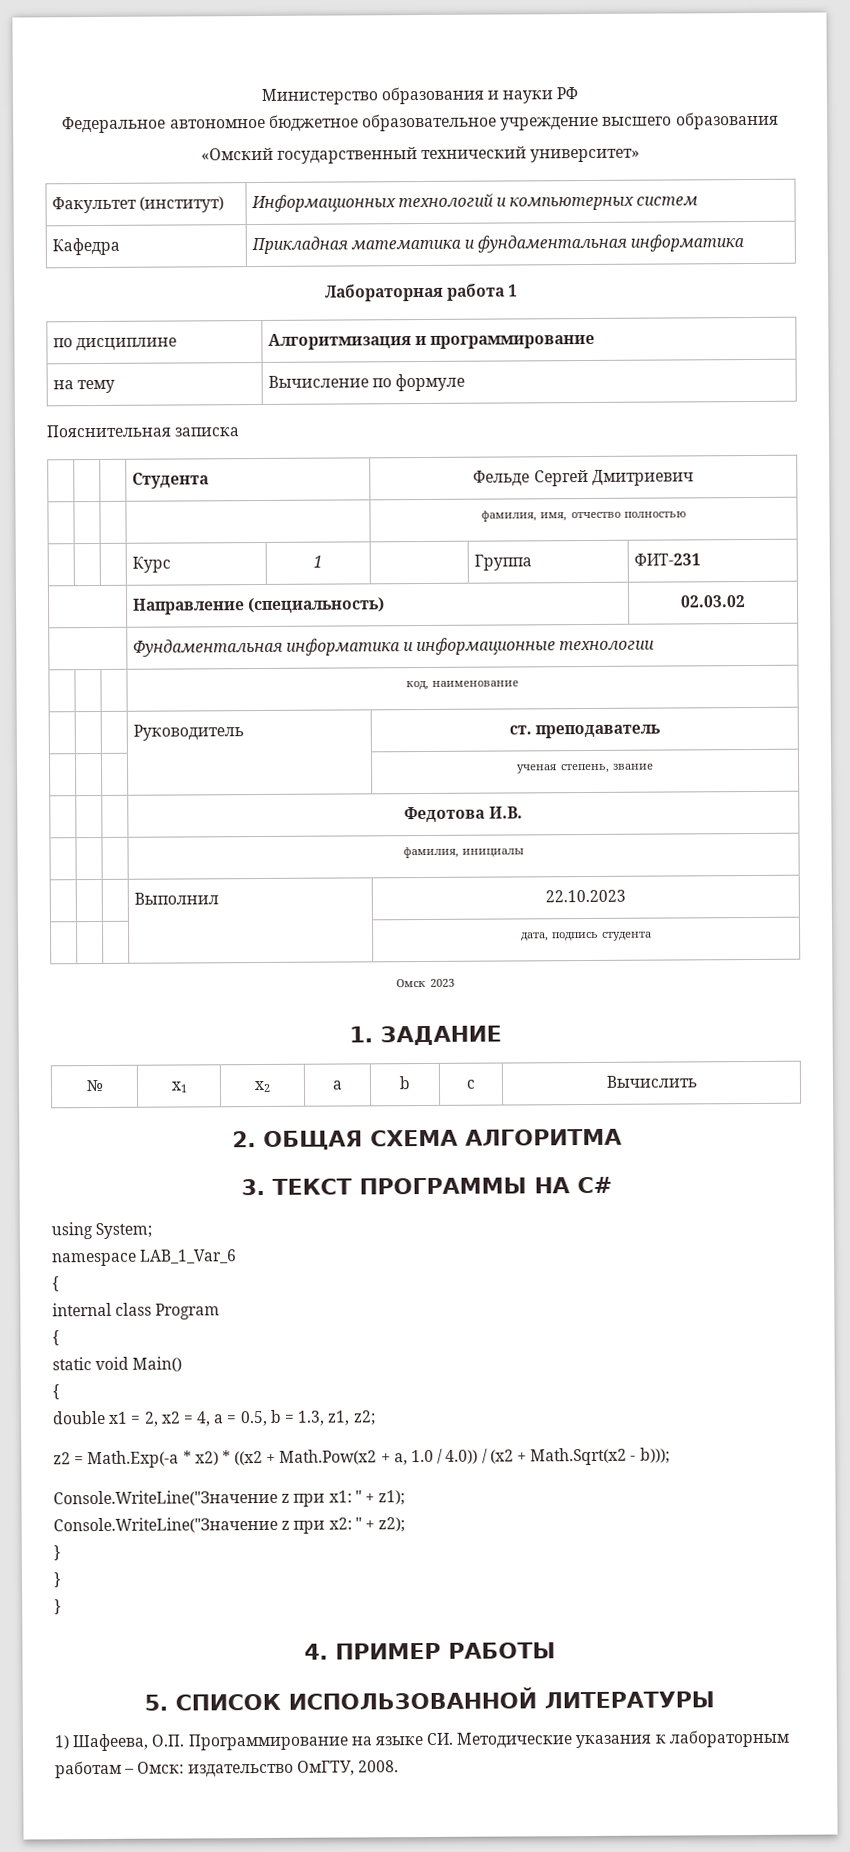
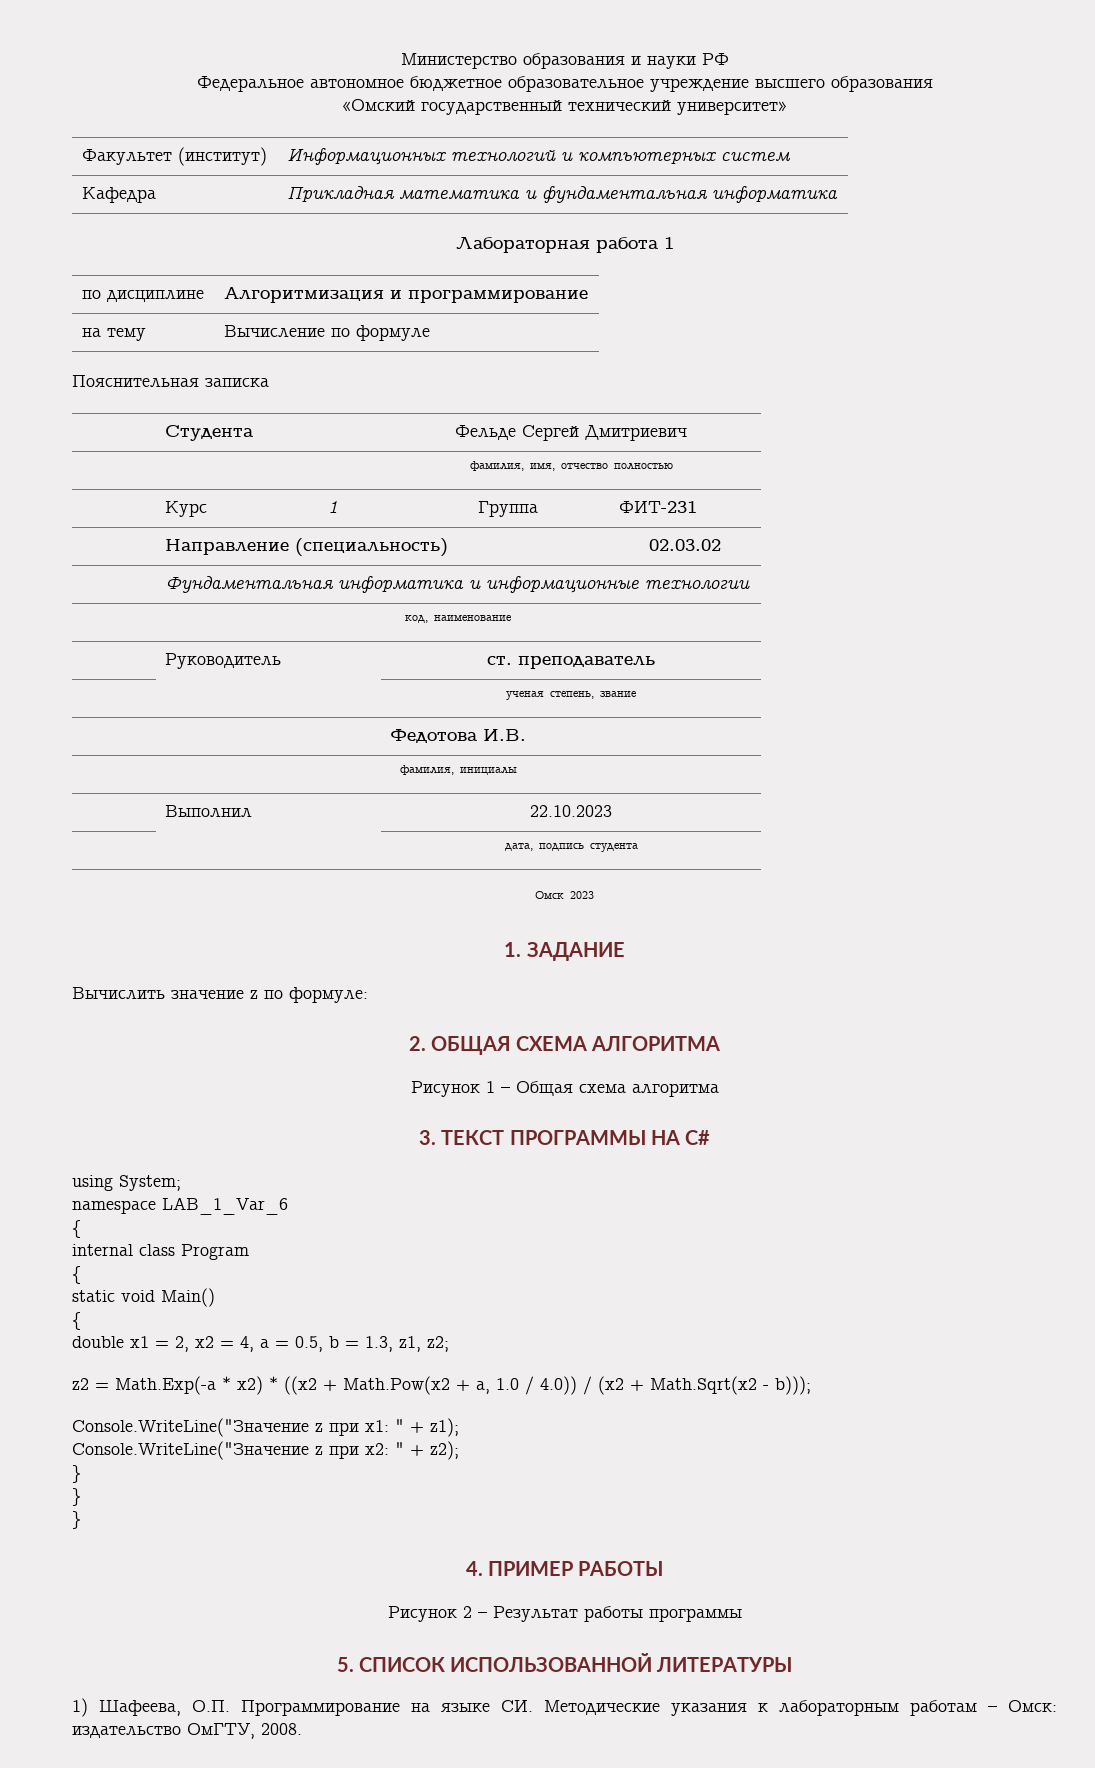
[85,1079,104,1092] [170,1081,188,1093] [254,1080,271,1093] [332,1080,342,1090] [399,1076,410,1090] [466,1079,475,1089] [605,1075,697,1088] [231,1128,622,1150] // № | x1 | x2 | a | b | c | Вычислить // 2. ОБЩАЯ СХЕМА АЛГОРИТМА -> [72,987,368,1003] [408,1036,721,1055] [410,1081,719,1097] // Вычислить значение z по формуле: // 2. ОБЩАЯ СХЕМА АЛГОРИТМА // Рисунок 1 – Общая схема алгоритма
(556, 1650) none -> [387,1606,742,1622] // Рисунок 2 – Результат работы программы

